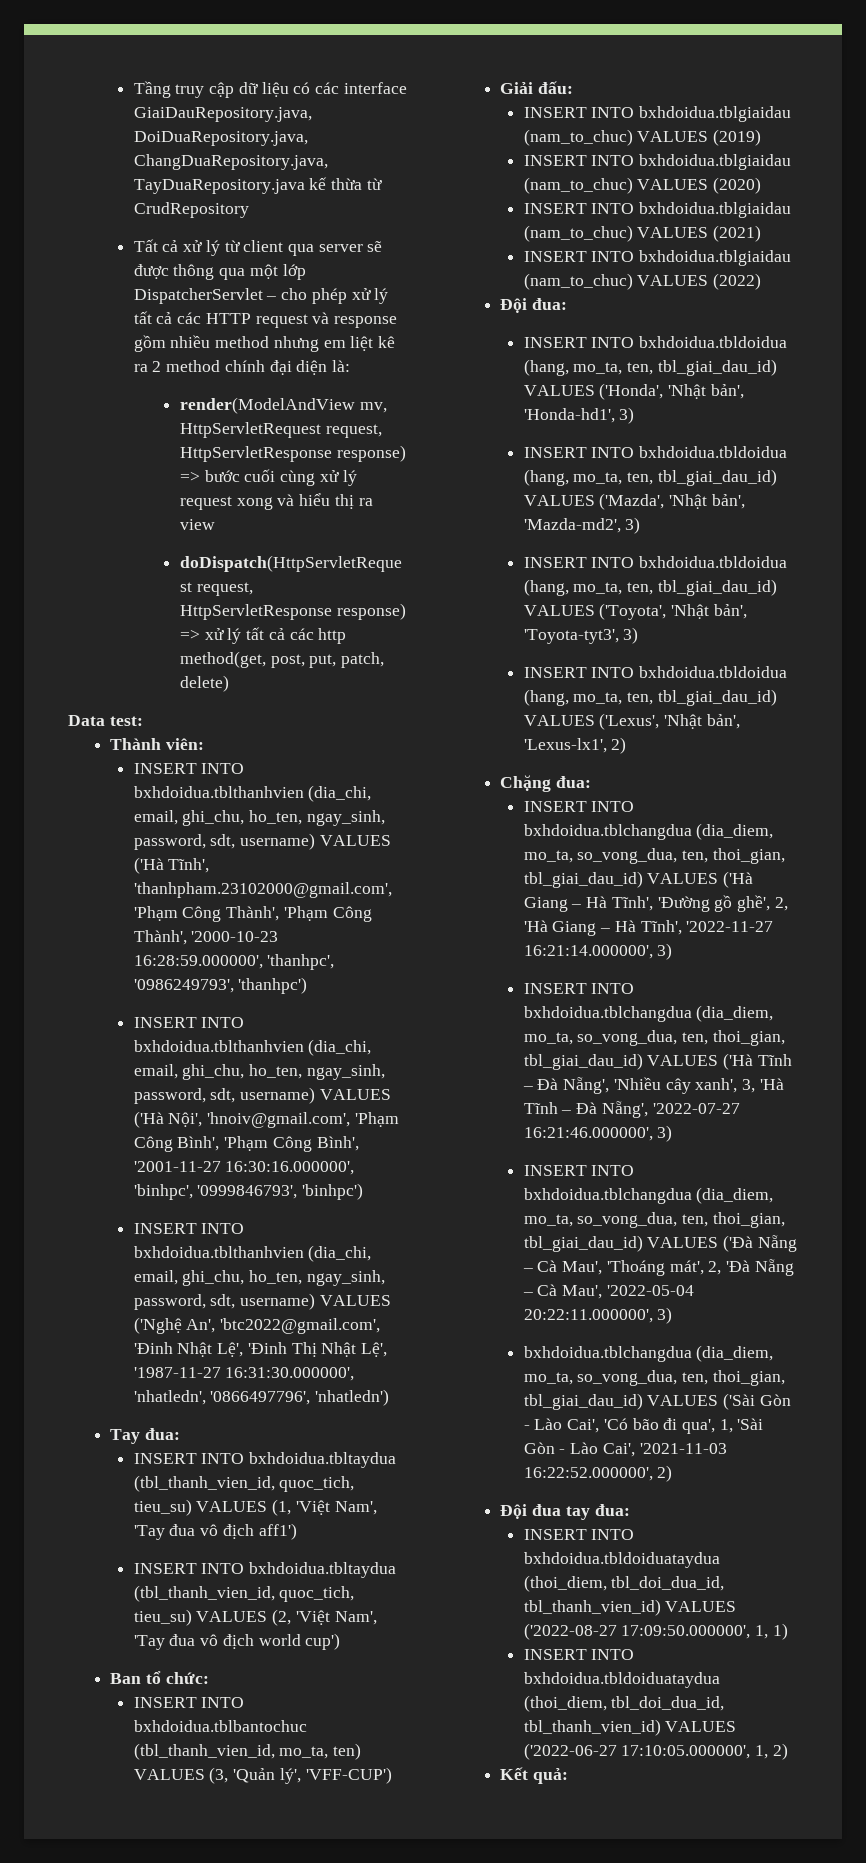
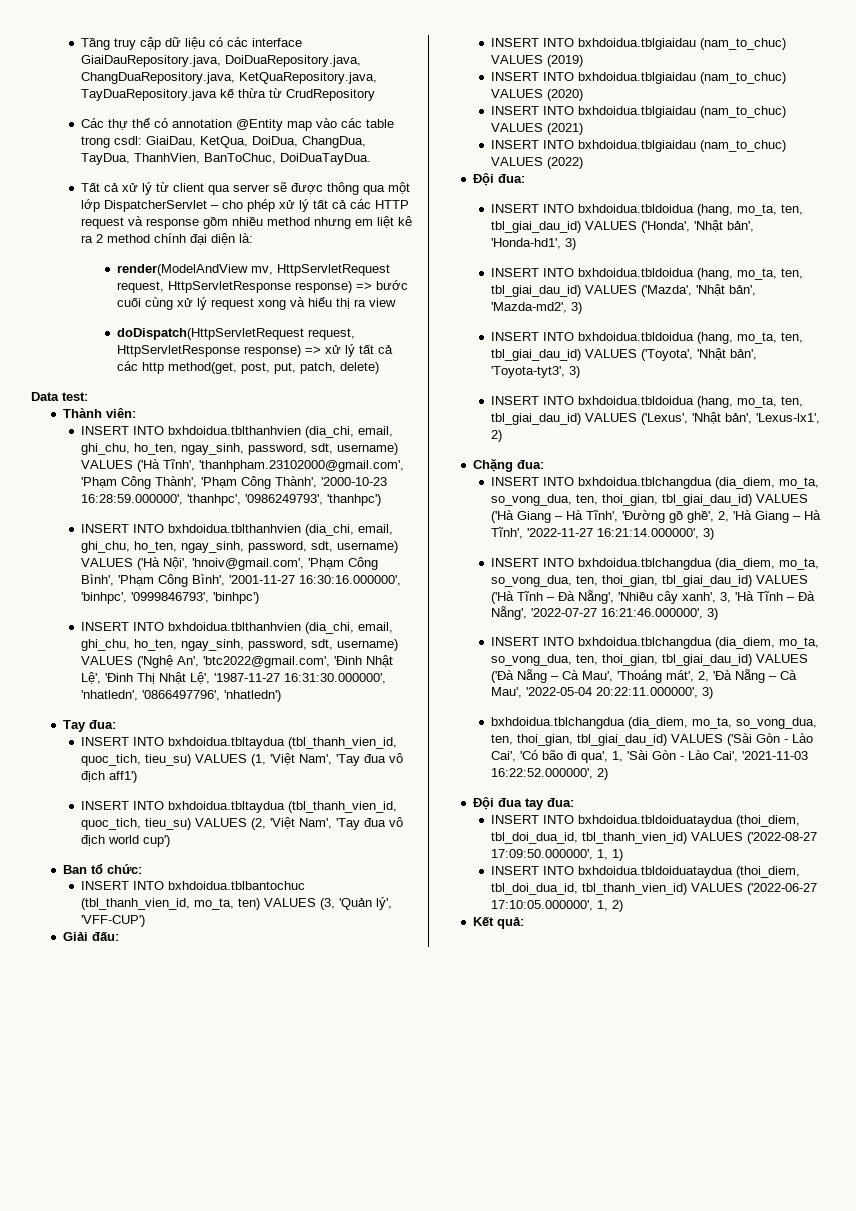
(328, 162) none -> [239,72,378,84] KetQuaRepository.java,
(249, 210) none -> [81,118,395,131] [81,136,367,148] [81,153,372,165] // Các thự thể có annotation @Entity map vào các table trong csdl: GiaiDau, KetQua, DoiDua, ChangDua, TayDua, ThanhVien, BanToChuc, DoiDuaTayDua.

